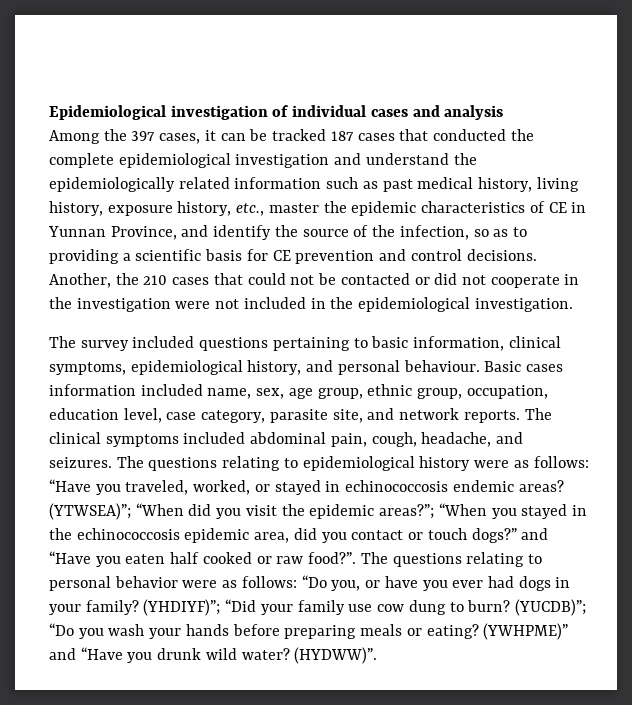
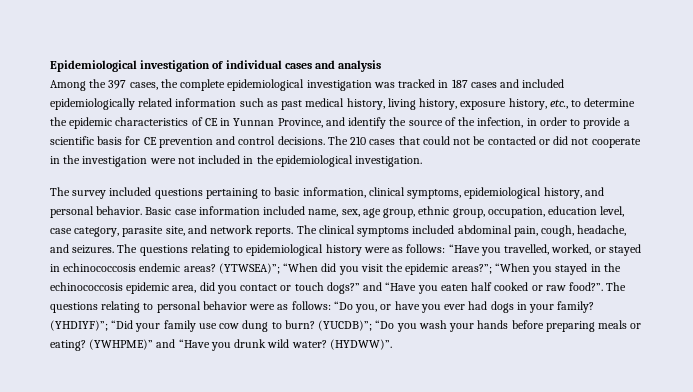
[204,129,534,141] [49,153,477,168] it can be tracked 187 cases that conducted the complete epidemiological investigation and understand the -> [160,79,565,91] the complete epidemiological investigation was tracked in 187 cases and included
[268,203,319,213] master -> [571,98,636,107] to determine
[473,227,527,237] [49,249,119,264] so as to providing -> [526,117,622,129] in order to provide
[49,273,139,288] Another, the -> [327,136,348,145] The
[403,360,564,372] behaviour. Basic cases -> [96,206,197,215] behavior. Basic case
[125,480,189,495] traveled, -> [504,244,550,255] travelled,

